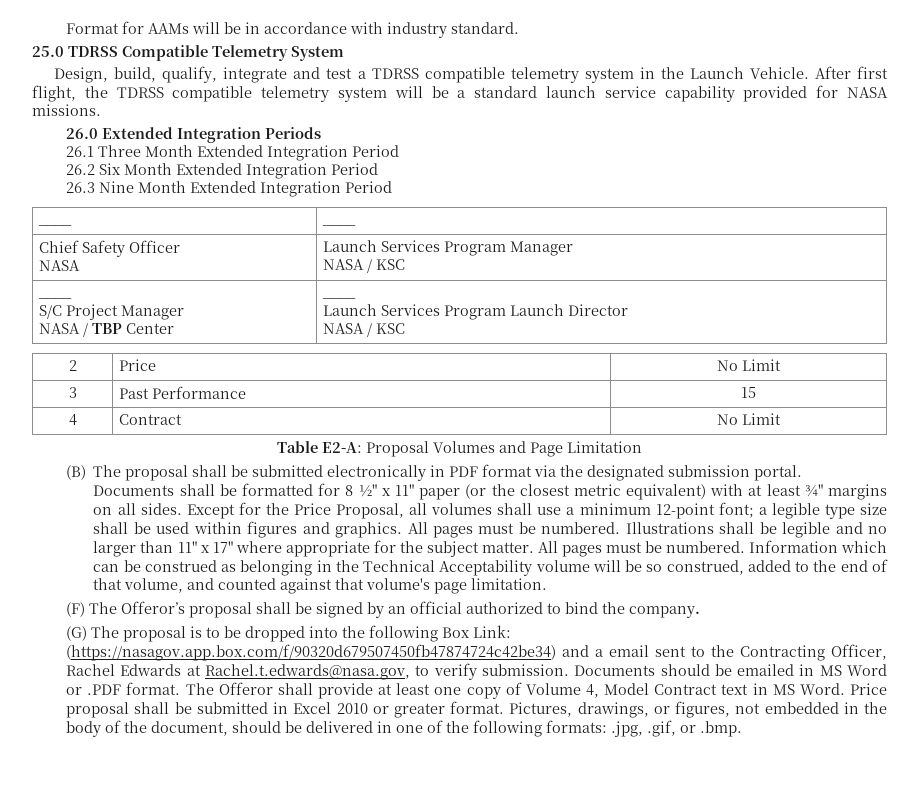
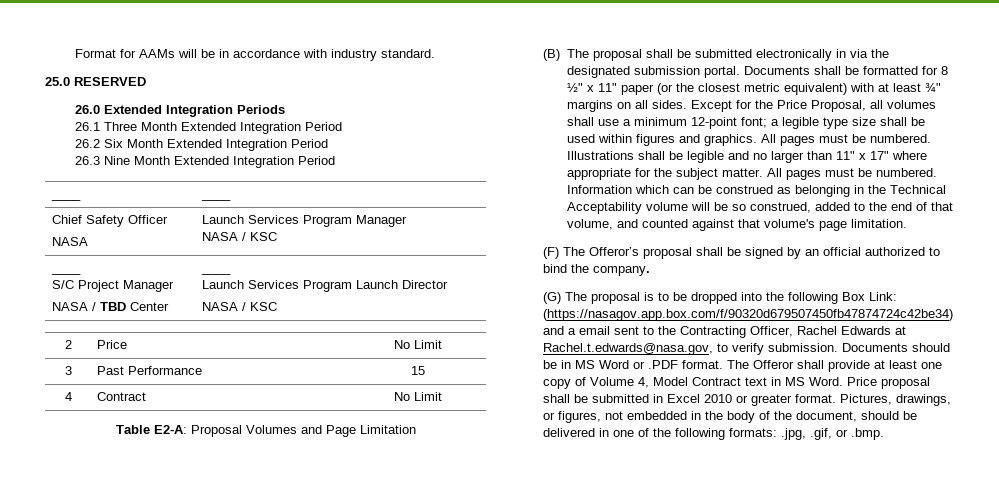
[68,45,344,61] [54,66,889,83] [32,85,888,102] [32,104,101,116] TDRSS Compatible Telemetry System // Design, build, qualify, integrate and test a TDRSS compatible telemetry system in the Launch Vehicle. After first flight, the TDRSS compatible telemetry system will be a standard launch service capability provided for NASA missions. -> [74,77,146,86] RESERVED
[92,323,123,334] TBP -> [99,302,126,311] TBD
[449,464,533,477] PDF format -> (846, 53) none
[737,664,795,676] emailed -> (558, 364) none

